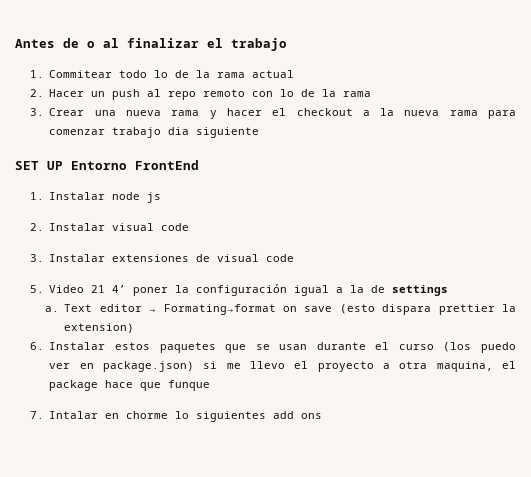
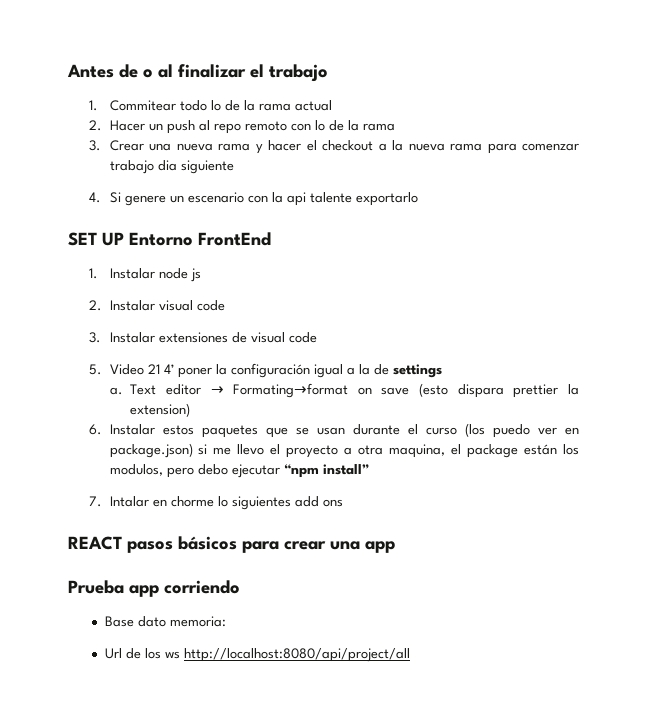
(260, 132) none -> [88,192,418,206] // 4. Si genere un escenario con la api talente exportarlo
[105,380,211,391] hace que funque -> [524,444,580,455] [109,464,369,478] están los modulos, pero debo ejecutar “npm install”
(323, 416) none -> [68,536,395,553] [68,580,240,597] [104,616,226,627] [104,648,410,662] // REACT pasos básicos para crear una app // Prueba app corriendo // Base dato memoria: // Url de los ws http://localhost:8080/api/project/all

